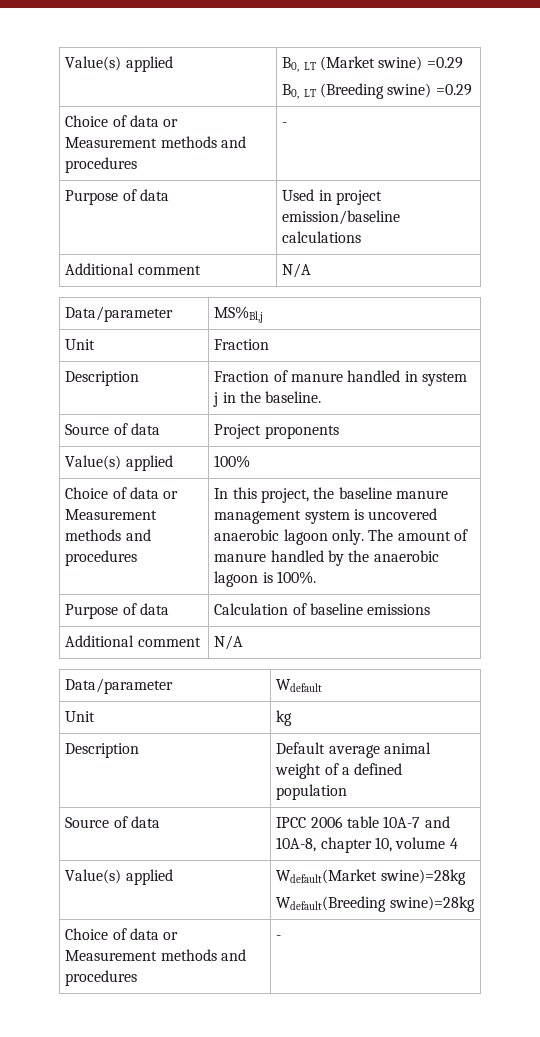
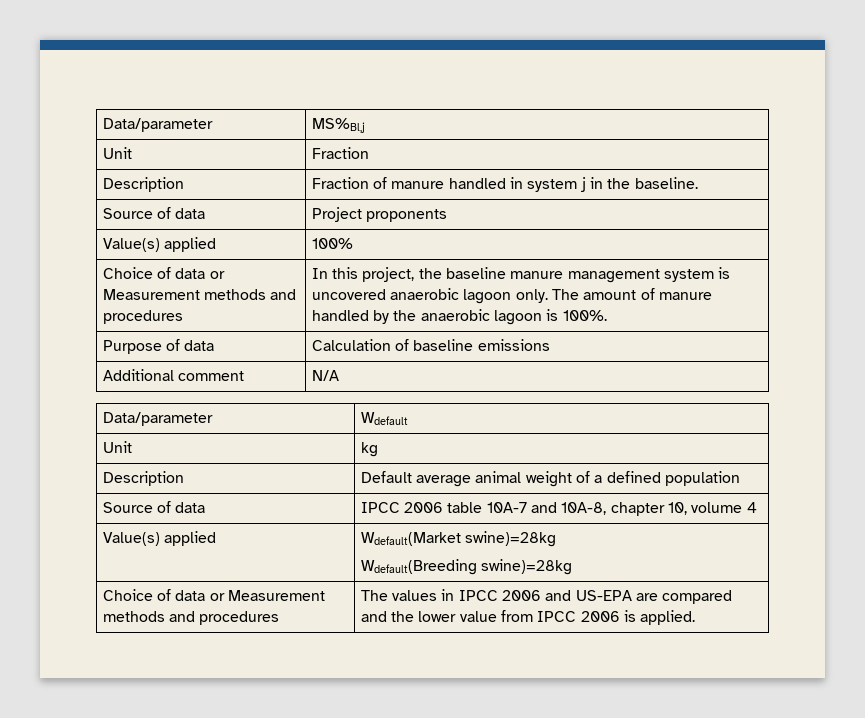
[65,56,173,72] [282,56,463,72] [282,83,472,99] [65,115,179,127] [65,136,247,148] [65,157,138,173] [282,122,288,127] [65,189,170,205] [282,189,383,205] [282,210,401,225] [282,231,362,243] [65,263,201,275] [282,263,312,278] Value(s) applied | B0, LT (Market swine) =0.29 // B0, LT (Breeding swine) =0.29 // Choice of data or Measurement methods and procedures | - // Purpose of data | Used in project emission/baseline calculations // Additional comment | N/A // -> (102, 125) none
[276,935,282,940] - -> [360,589,733,604] [360,610,696,625] The values in IPCC 2006 and US-EPA are compared and the lower value from IPCC 2006 is applied.

